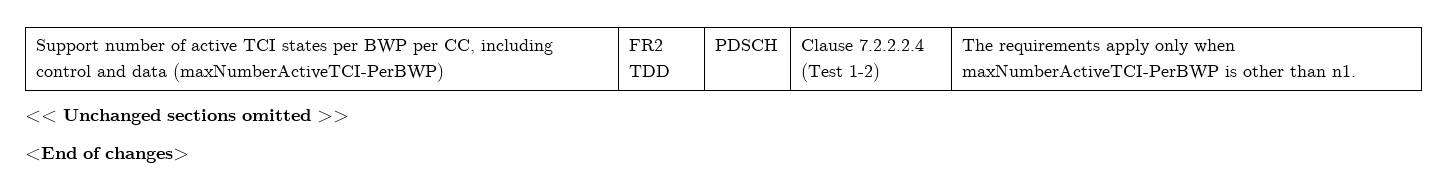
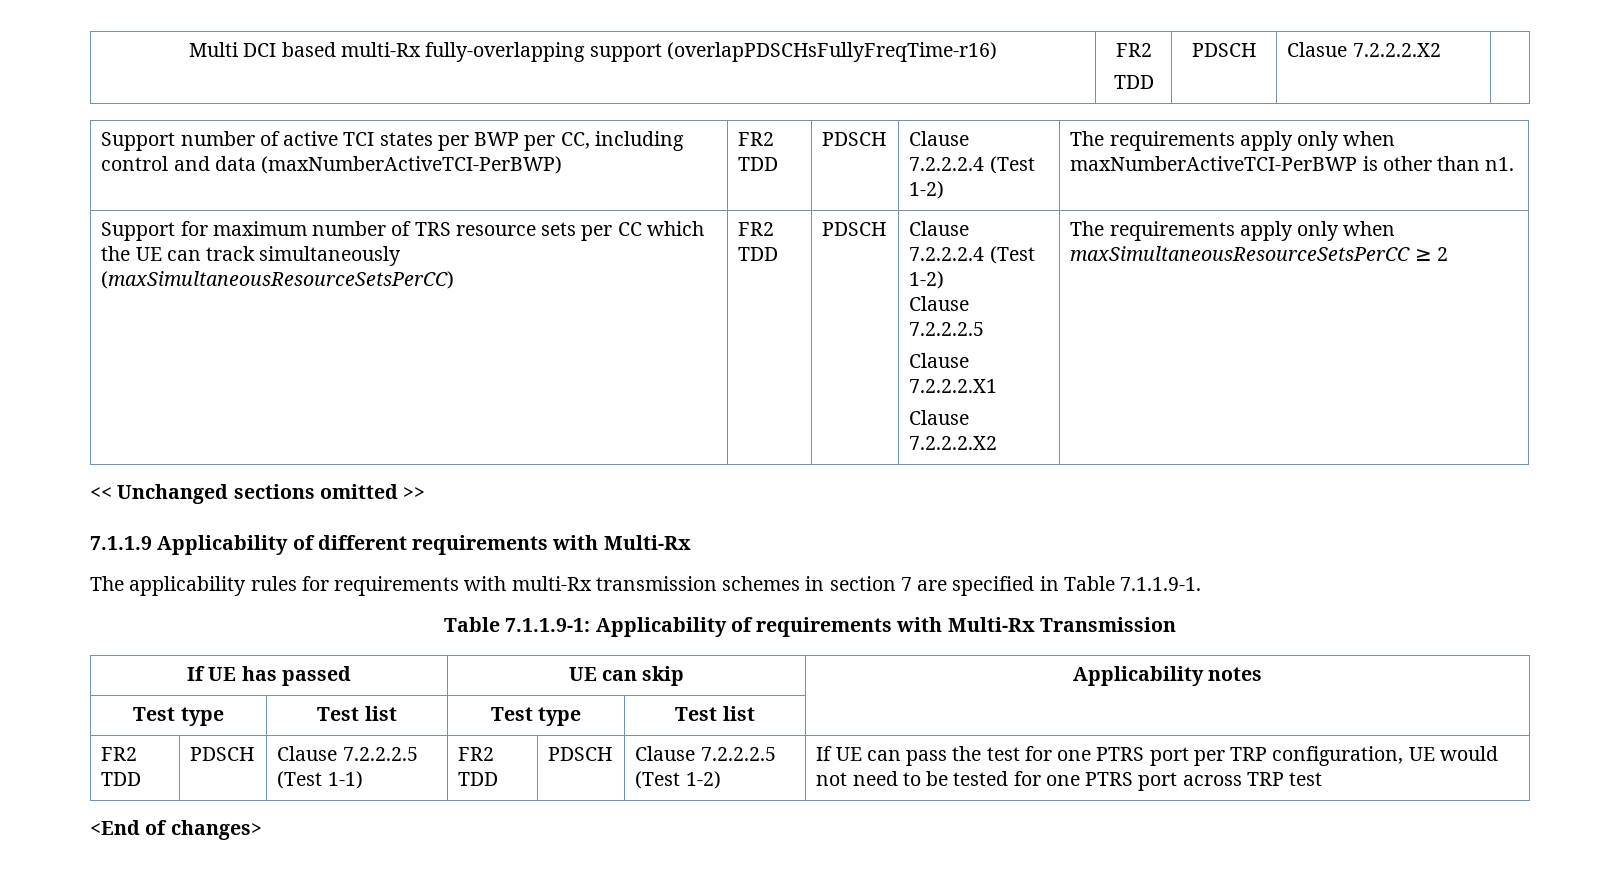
(36, 47) none -> [189,42,997,62] [1115,43,1152,57] [1113,75,1154,89] [1192,43,1256,57] [1287,42,1441,57] Multi DCI based multi-Rx fully-overlapping support (overlapPDSCHsFullyFreqTime-r16) | FR2 // TDD | PDSCH | Clasue 7.2.2.2.X2 | //
(1357, 71) none -> [101,221,704,241] [101,246,402,266] [101,271,455,289] [738,222,775,236] [738,247,779,261] [822,222,887,236] [909,221,970,236] [909,246,1035,264] [909,271,945,289] [909,296,970,311] [909,322,985,336] [909,353,970,368] [909,379,998,393] [909,410,970,425] [909,436,998,450] [1070,221,1396,241] [1070,246,1448,261] // Support for maximum number of TRS resource sets per CC which the UE can track simultaneously (maxSimultaneousResourceSetsPerCC) | FR2 TDD | PDSCH | Clause 7.2.2.2.4 (Test 1-2) // Clause 7.2.2.2.5 // Clause 7.2.2.2.X1 // Clause 7.2.2.2.X2 | The requirements apply only when maxSimultaneousResourceSetsPerCC ≥ 2
(349, 116) none -> [90,535,691,555] [90,576,1202,596] [444,617,1176,637] [187,666,351,686] [568,666,685,686] [1072,666,1263,686] [133,707,224,726] [317,706,397,721] [490,707,582,726] [675,706,755,721] [101,747,138,761] [101,772,142,786] [190,747,255,761] [277,746,418,761] [277,771,363,789] [458,747,495,761] [458,772,499,786] [548,747,613,761] [635,746,776,761] [635,771,721,789] [816,746,1499,766] [816,771,1323,791] // 7.1.1.9 Applicability of different requirements with Multi-Rx // The applicability rules for requirements with multi-Rx transmission schemes in section 7 are specified in Table 7.1.1.9-1. // Table 7.1.1.9-1: Applicability of requirements with Multi-Rx Transmission // If UE has passed | UE can skip | Applicability notes // Test type | Test list | Test type | Test list | // FR2 TDD | PDSCH | Clause 7.2.2.2.5 (Test 1-1) | FR2 TDD | PDSCH | Clause 7.2.2.2.5 (Test 1-2) | If UE can pass the test for one PTRS port per TRP configuration, UE would not need to be tested for one PTRS port across TRP test

